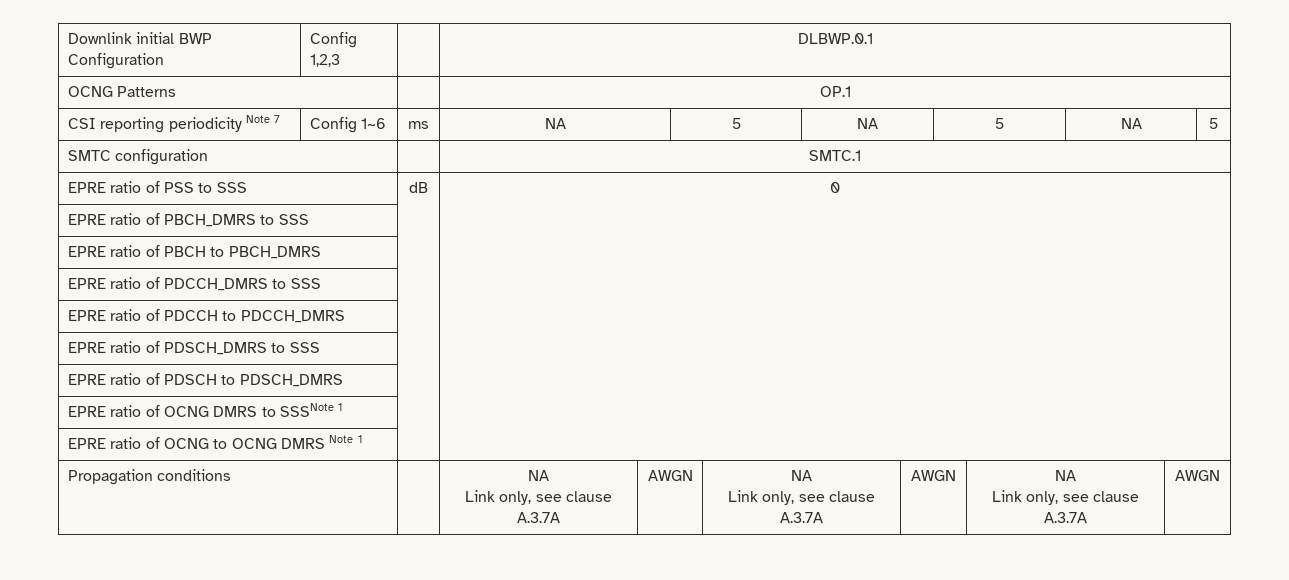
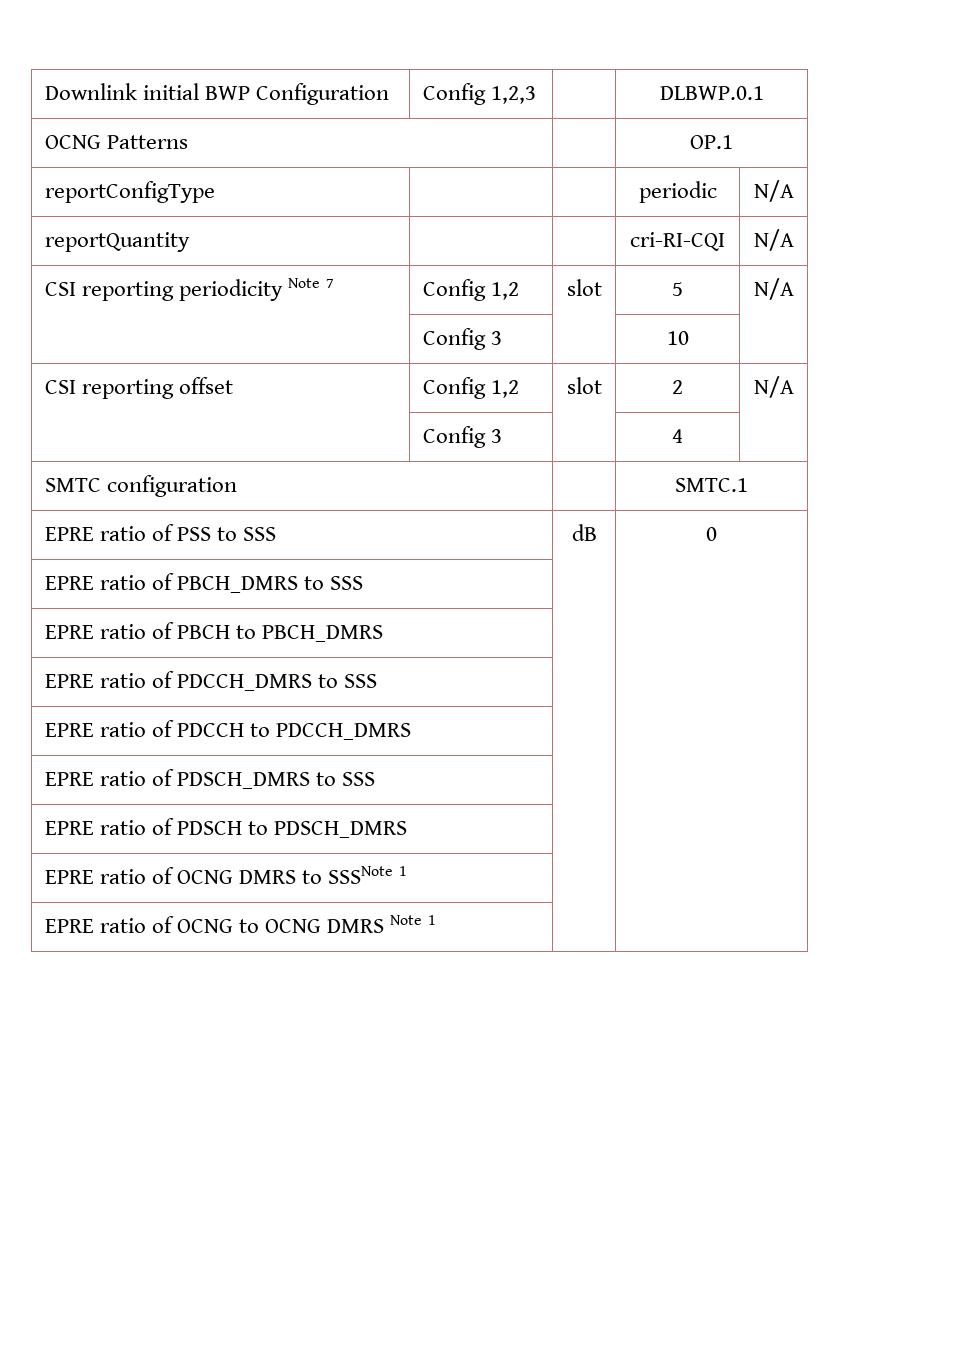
(851, 91) none -> [44,181,215,203] [638,181,717,203] [753,180,794,202] [44,232,190,252] [630,232,725,251] [753,229,794,251] // reportConfigType | | | periodic | N/A // reportQuantity | | | cri-RI-CQI | N/A
[361,118,387,129] [408,121,429,129] [544,118,566,129] [731,118,741,129] [857,118,878,129] [995,118,1004,129] [1120,118,1142,129] [1209,118,1218,129] 1~6 | ms | NA | 5 | NA | 5 | NA | 5 -> [490,282,519,300] [566,279,602,296] [672,282,683,296] [753,278,794,300] [422,328,502,350] [666,331,689,345] [44,377,233,399] [422,377,519,399] [566,377,602,394] [672,380,683,394] [753,376,794,398] [422,426,502,448] [672,429,683,443] 1,2 | slot | 5 | N/A // | Config 3 | | 10 | // CSI reporting offset | Config 1,2 | slot | 2 | N/A // | Config 3 | | 4 |
[67,469,232,485] [528,470,549,481] [465,490,612,505] [517,512,560,523] [647,470,693,481] [791,470,812,481] [728,490,875,505] [780,512,823,523] [911,470,956,481] [1055,470,1076,481] [992,490,1139,505] [1044,512,1087,523] [1175,470,1220,481] // Propagation conditions | | NA // Link only, see clause A.3.7A | AWGN | NA // Link only, see clause A.3.7A | AWGN | NA // Link only, see clause A.3.7A | AWGN -> (437, 920) none

